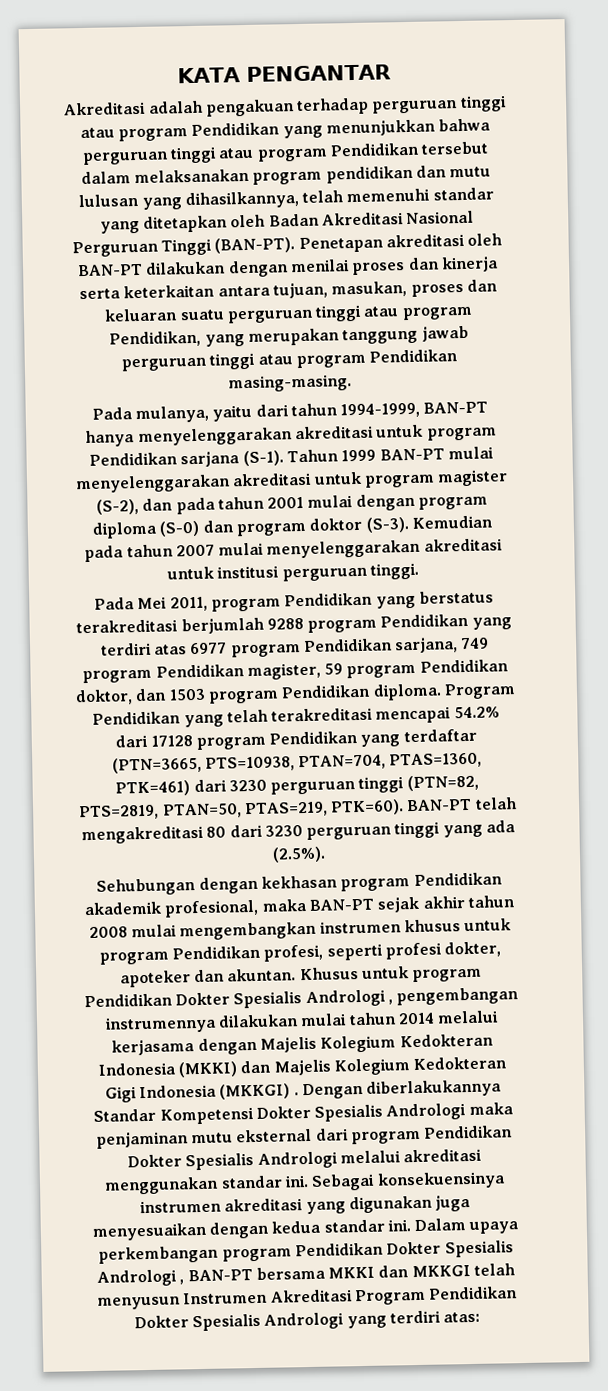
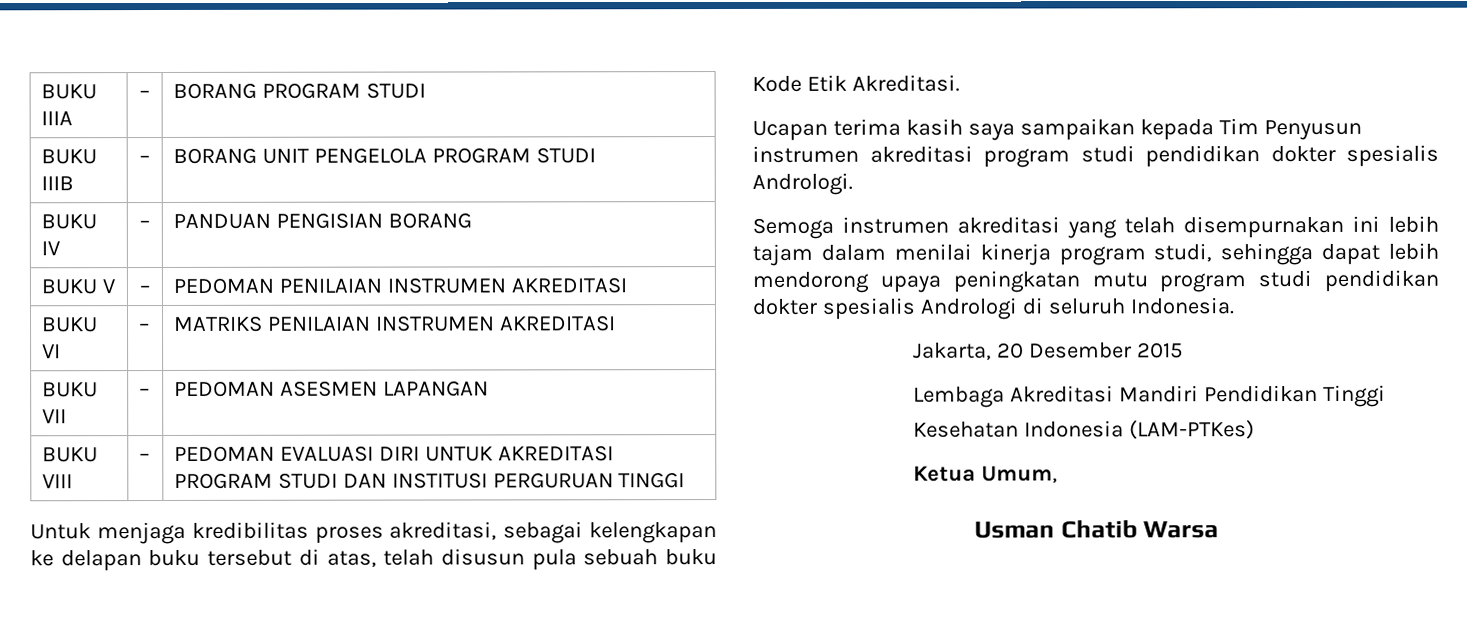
[177,64,391,84] [64,95,507,117] [79,118,492,142] [81,141,490,166] [80,165,492,185] [78,187,494,210] [99,210,475,234] [71,233,503,258] [77,256,499,278] [79,279,498,300] [104,304,473,324] [109,325,469,348] [120,349,459,372] [228,374,352,393] [91,401,489,424] [85,424,497,448] [89,446,494,468] [74,469,509,494] [95,493,489,515] [92,515,493,539] [84,538,503,563] [166,562,419,582] [94,590,494,612] [76,613,512,635] [100,637,490,658] [82,659,509,684] [75,683,516,706] [92,706,500,728] [115,728,477,751] [111,752,483,774] [115,774,479,797] [79,797,517,821] [80,820,517,845] [271,846,326,863] [96,872,503,896] [84,895,515,918] [88,918,512,941] [98,941,502,965] [119,966,483,988] [83,987,520,1009] [103,1010,500,1034] [111,1033,494,1056] [97,1056,508,1078] [104,1079,503,1103] [93,1102,514,1125] [95,1125,514,1149] [126,1148,483,1171] [104,1171,506,1195] [138,1194,472,1215] [91,1218,520,1242] [98,1240,514,1264] [96,1263,516,1287] [96,1286,519,1310] [133,1310,481,1332] KATA PENGANTAR // Akreditasi adalah pengakuan terhadap perguruan tinggi atau program Pendidikan yang menunjukkan bahwa perguruan tinggi atau program Pendidikan tersebut dalam melaksanakan program pendidikan dan mutu lulusan yang dihasilkannya, telah memenuhi standar yang ditetapkan oleh Badan Akreditasi Nasional Perguruan Tinggi (BAN-PT). Penetapan akreditasi oleh BAN-PT dilakukan dengan menilai proses dan kinerja serta keterkaitan antara tujuan, masukan, proses dan keluaran suatu perguruan tinggi atau program Pendidikan, yang merupakan tanggung jawab perguruan tinggi atau program Pendidikan masing-masing. // Pada mulanya, yaitu dari tahun 1994-1999, BAN-PT hanya menyelenggarakan akreditasi untuk program Pendidikan sarjana (S-1). Tahun 1999 BAN-PT mulai menyelenggarakan akreditasi untuk program magister (S-2), dan pada tahun 2001 mulai dengan program diploma (S-0) dan program doktor (S-3). Kemudian pada tahun 2007 mulai menyelenggarakan akreditasi untuk institusi perguruan tinggi. // Pada Mei 2011, program Pendidikan yang berstatus terakreditasi berjumlah 9288 program Pendidikan yang terdiri atas 6977 program Pendidikan sarjana, 749 program Pendidikan magister, 59 program Pendidikan doktor, dan 1503 program Pendidikan diploma. Program Pendidikan yang telah terakreditasi mencapai 54.2% dari 17128 program Pendidikan yang terdaftar (PTN=3665, PTS=10938, PTAN=704, PTAS=1360, PTK=461) dari 3230 perguruan tinggi (PTN=82, PTS=2819, PTAN=50, PTAS=219, PTK=60). BAN-PT telah mengakreditasi 80 dari 3230 perguruan tinggi yang ada (2.5%). // Sehubungan dengan kekhasan program Pendidikan akademik profesional, maka BAN-PT sejak akhir tahun 2008 mulai mengembangkan instrumen khusus untuk program Pendidikan profesi, seperti profesi dokter, apoteker dan akuntan. Khusus untuk program Pendidikan Dokter Spesialis Andrologi , pengembangan instrumennya dilakukan mulai tahun 2014 melalui kerjasama dengan Majelis Kolegium Kedokteran Indonesia (MKKI) dan Majelis Kolegium Kedokteran Gigi Indonesia (MKKGI) . Dengan diberlakukannya Standar Kompetensi Dokter Spesialis Andrologi maka penjaminan mutu eksternal dari program Pendidikan Dokter Spesialis Andrologi melalui akreditasi menggunakan standar ini. Sebagai konsekuensinya instrumen akreditasi yang digunakan juga menyesuaikan dengan kedua standar ini. Dalam upaya perkembangan program Pendidikan Dokter Spesialis Andrologi , BAN-PT bersama MKKI dan MKKGI telah menyusun Instrumen Akreditasi Program Pendidikan Dokter Spesialis Andrologi yang terdiri atas: -> [40,84,97,100] [40,111,73,126] [139,90,150,99] [172,82,426,99] [40,149,97,165] [40,176,74,191] [139,155,150,164] [172,147,596,164] [40,214,97,230] [40,241,60,256] [139,220,150,229] [172,212,472,229] [40,279,115,295] [139,285,150,294] [172,277,627,294] [41,317,98,333] [41,344,61,359] [138,323,150,332] [173,315,616,332] [41,382,98,398] [41,409,67,424] [138,388,150,397] [173,380,489,397] [41,447,98,463] [41,474,73,489] [138,453,150,462] [173,445,614,462] [173,472,686,489] [30,521,717,545] [30,548,717,572] [752,74,960,92] [752,118,1362,141] [752,144,1439,168] [752,172,853,195] [752,215,1439,239] [752,242,1439,266] [752,269,1439,293] [752,297,1235,320] [913,342,1183,361] [913,384,1386,408] [913,420,1256,440] [913,465,1059,484] [973,519,1220,539] BUKU IIIA | – | BORANG PROGRAM STUDI // BUKU IIIB | – | BORANG UNIT PENGELOLA PROGRAM STUDI // BUKU IV | – | PANDUAN PENGISIAN BORANG // BUKU V | – | PEDOMAN PENILAIAN INSTRUMEN AKREDITASI // BUKU VI | – | MATRIKS PENILAIAN INSTRUMEN AKREDITASI // BUKU VII | – | PEDOMAN ASESMEN LAPANGAN // BUKU VIII | – | PEDOMAN EVALUASI DIRI UNTUK AKREDITASI PROGRAM STUDI DAN INSTITUSI PERGURUAN TINGGI // Untuk menjaga kredibilitas proses akreditasi, sebagai kelengkapan ke delapan buku tersebut di atas, telah disusun pula sebuah buku Kode Etik Akreditasi. // Ucapan terima kasih saya sampaikan kepada Tim Penyusun instrumen akreditasi program studi pendidikan dokter spesialis Andrologi. // Semoga instrumen akreditasi yang telah disempurnakan ini lebih tajam dalam menilai kinerja program studi, sehingga dapat lebih mendorong upaya peningkatan mutu program studi pendidikan dokter spesialis Andrologi di seluruh Indonesia. // Jakarta, 20 Desember 2015 // Lembaga Akreditasi Mandiri Pendidikan Tinggi // Kesehatan Indonesia (LAM-PTKes) // Ketua Umum, // Usman Chatib Warsa

